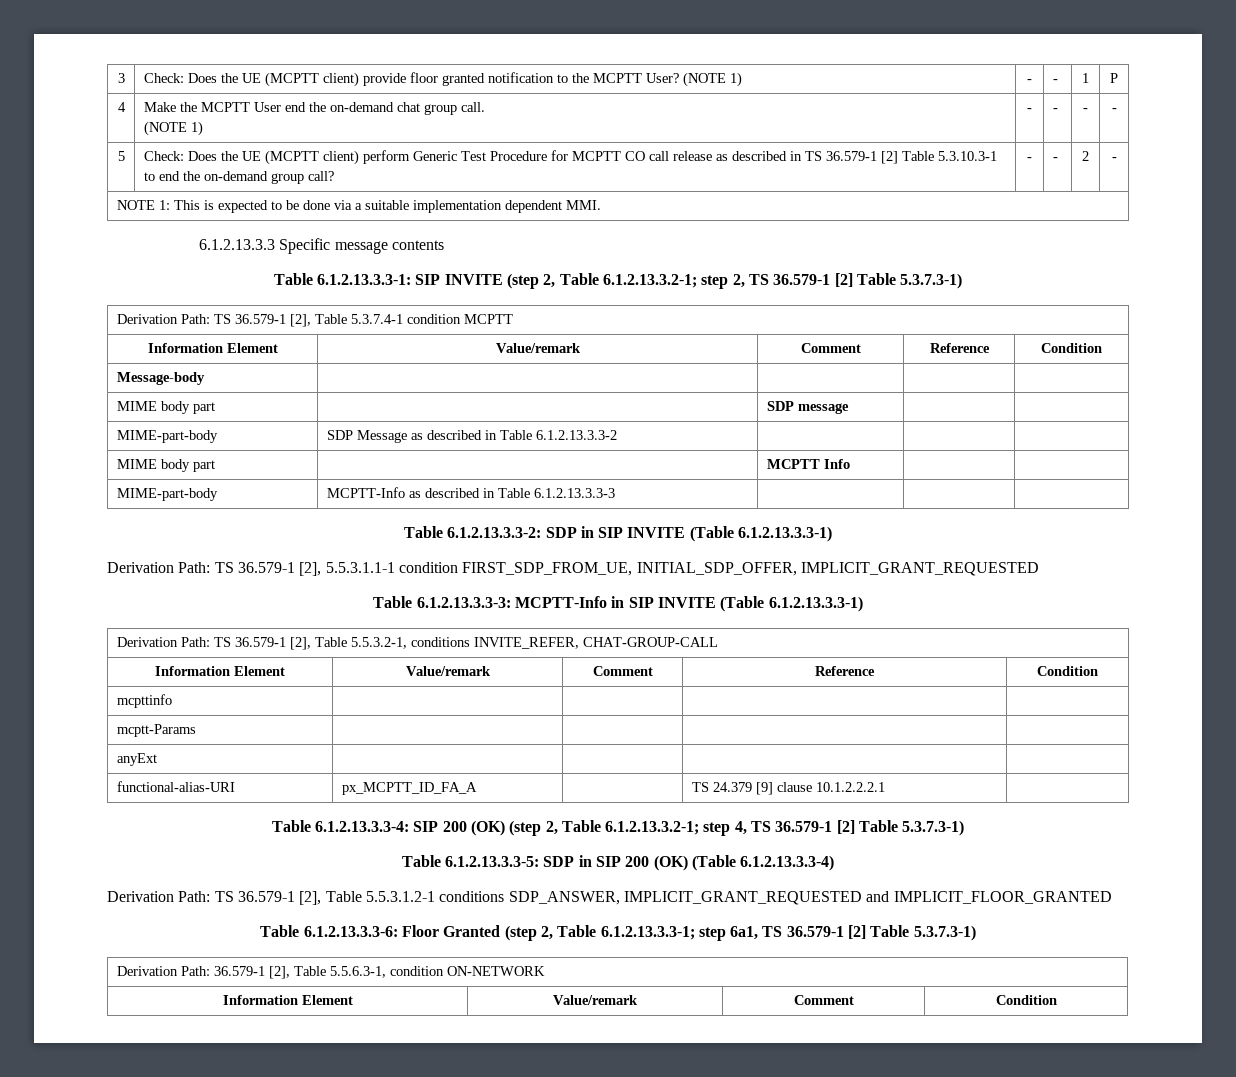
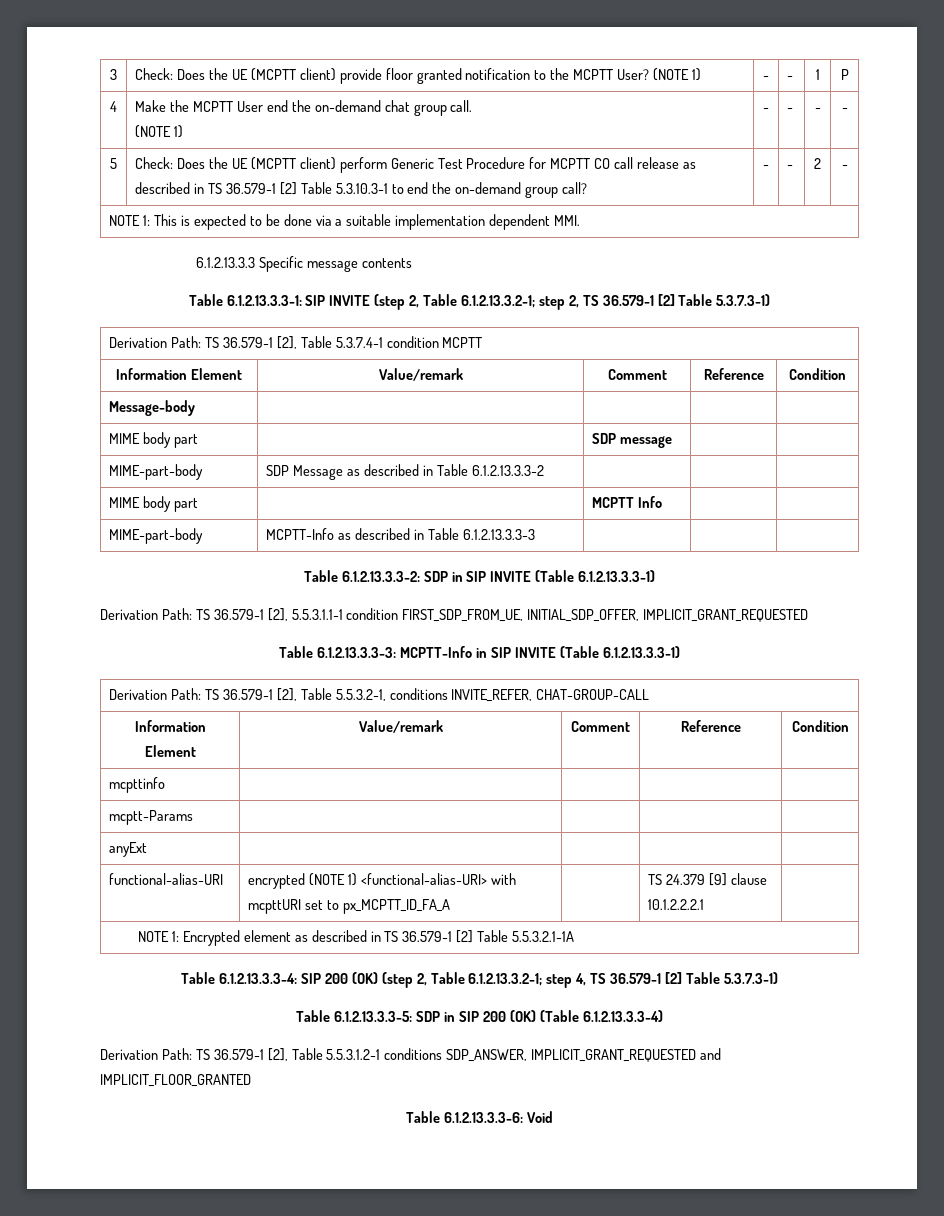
(235, 786) none -> [248,873,516,889] [248,899,340,914] encrypted (NOTE 1) <functional-alias-URI> with mcpttURI set to
(885, 787) none -> [138,930,575,946] // NOTE 1: Encrypted element as described in TS 36.579-1 [2] Table 5.5.3.2.1-1A
[401,925,976,941] [116,966,545,979] [222,995,353,1005] [553,995,638,1005] [793,995,854,1005] [995,995,1057,1005] Floor Granted (step 2, Table 6.1.2.13.3.3-1; step 6a1, TS 36.579-1 [2] Table 5.3.7.3-1) // Derivation Path: 36.579-1 [2], Table 5.5.6.3-1, condition ON-NETWORK // Information Element | Value/remark | Comment | Condition -> [526,1111,553,1123] Void

